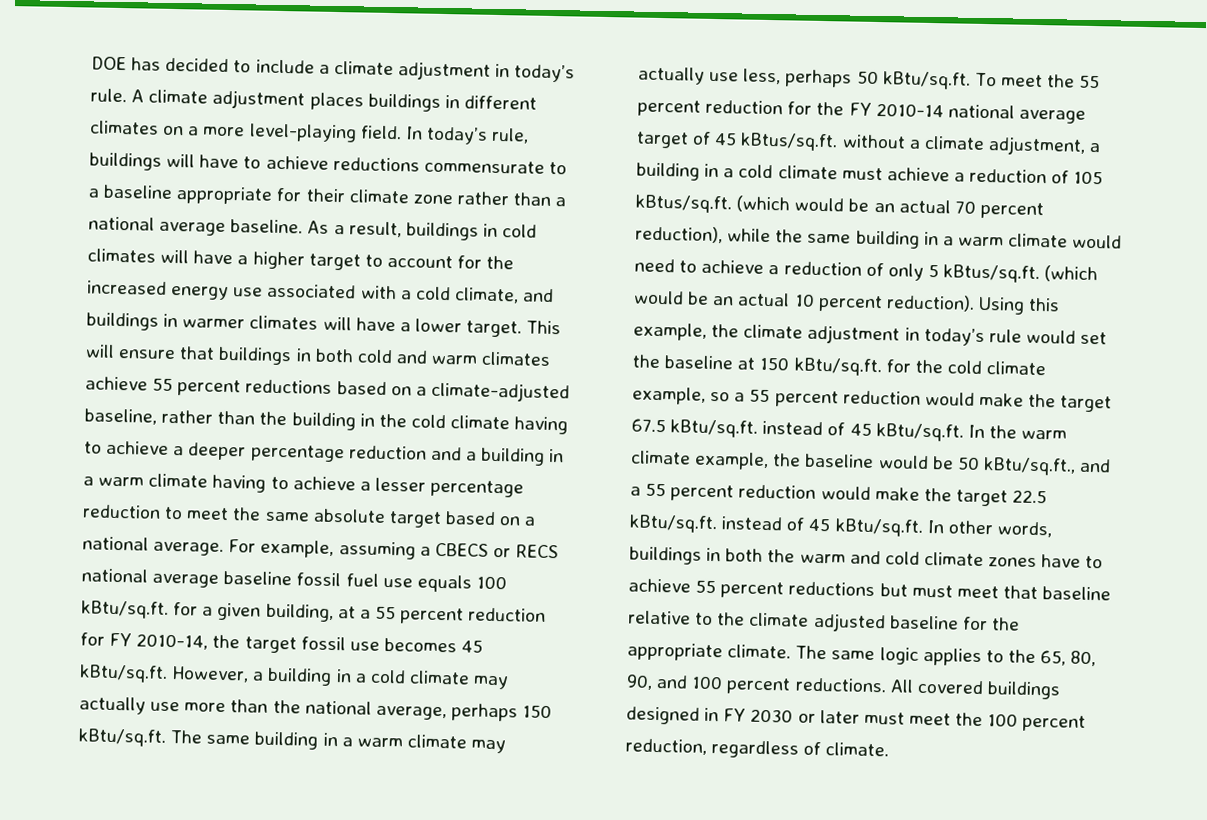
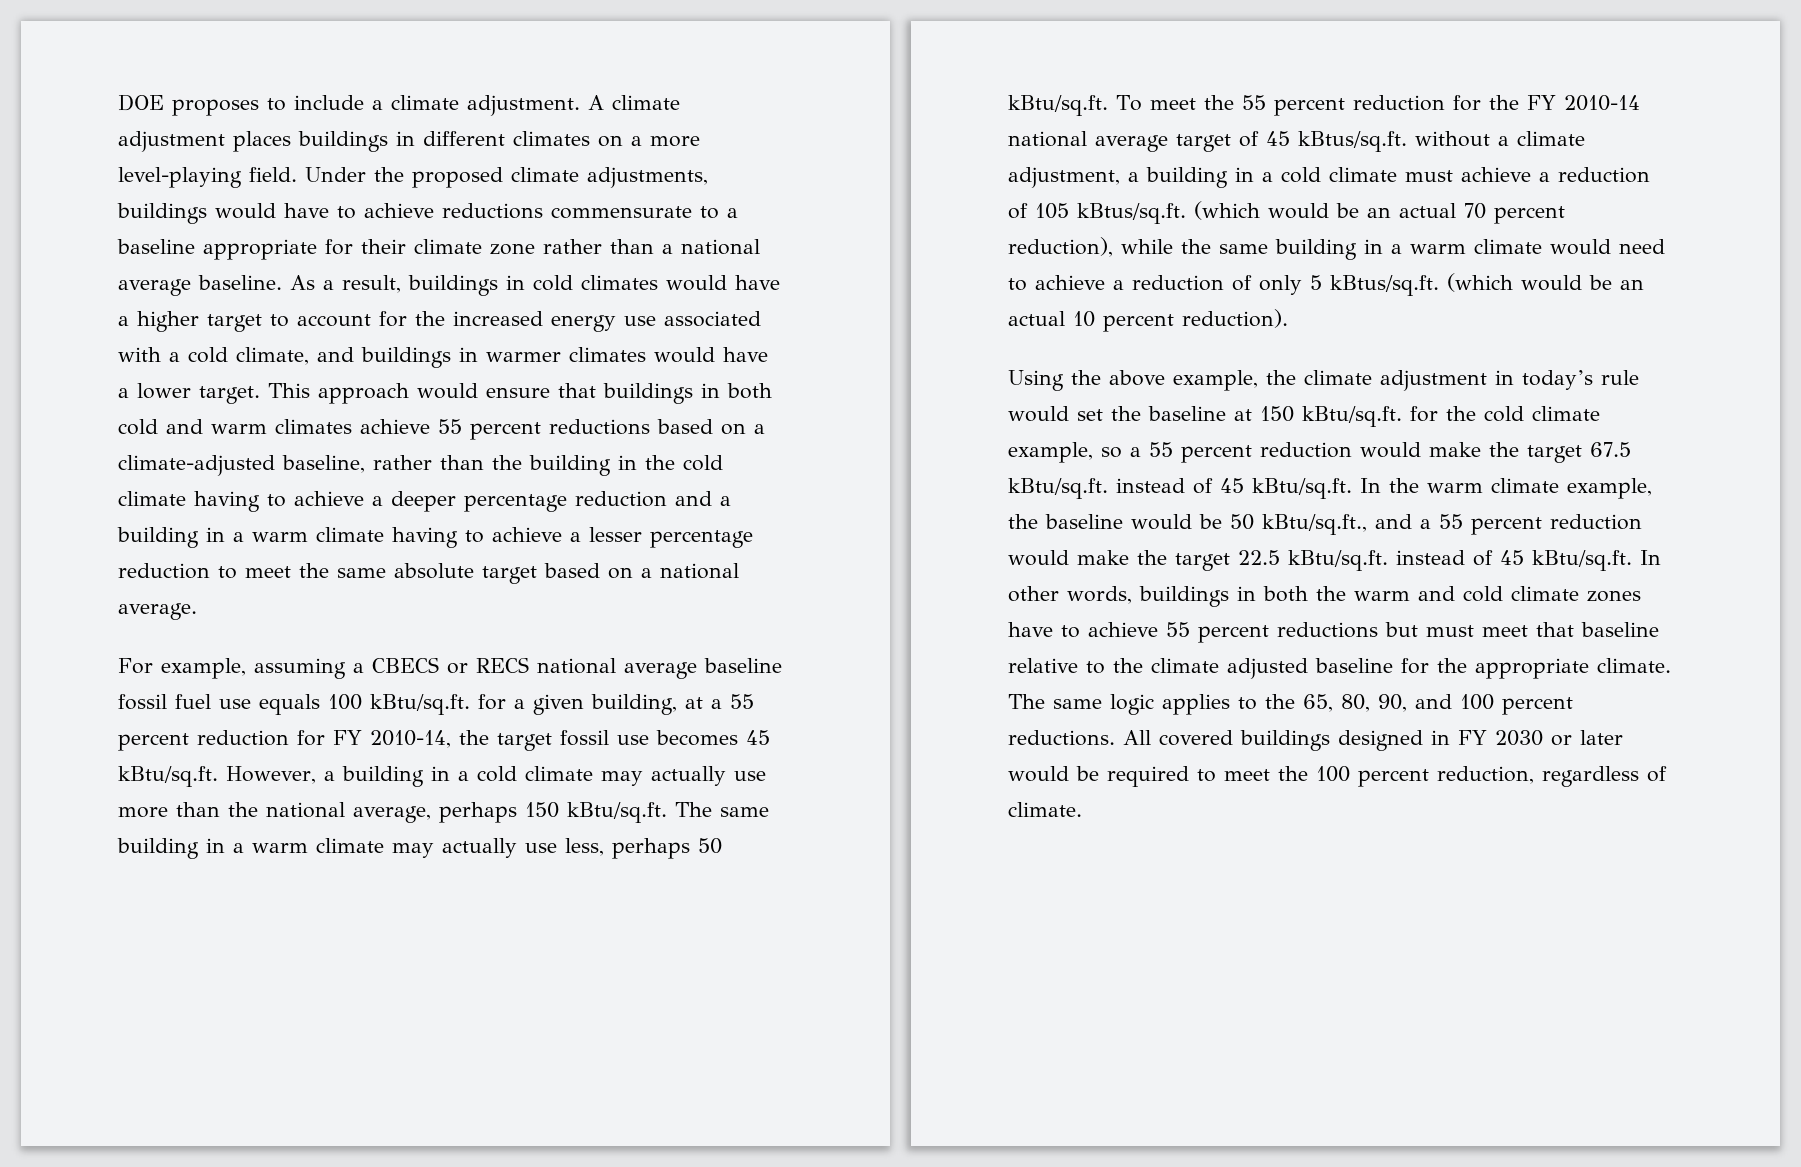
[131,57,230,73] has decided -> [172,99,259,116] proposes
[397,61,576,83] [90,88,127,103] adjustment in today’s rule. -> [467,95,580,116] adjustment.
[404,126,530,145] [89,152,196,171] In today’s rule, buildings will -> [305,167,708,188] [117,203,276,224] Under the proposed climate adjustments, buildings would
[160,249,190,264] will -> [666,275,727,291] would
[322,316,352,331] will -> [654,347,715,363] would
[85,344,115,358] will -> [318,383,478,404] approach would
(225, 549) none -> (197, 611) //
[977,296,1061,315] Using this -> [1008,370,1165,391] // Using the above
[863,711,905,725] must -> [1008,766,1216,787] would be required to

